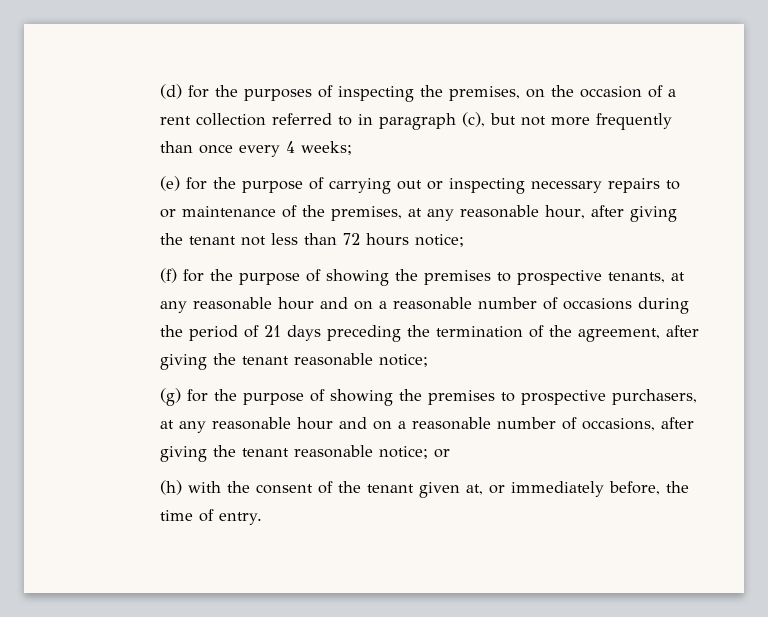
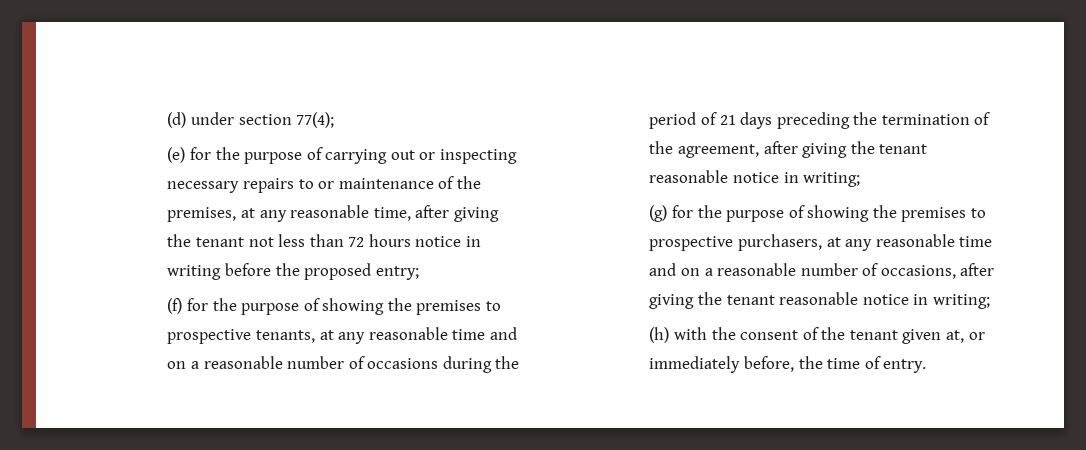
[187,85,676,102] [159,112,672,130] [159,141,352,157] for the purposes of inspecting the premises, on the occasion of a rent collection referred to in paragraph (c), but not more frequently than once every 4 weeks; -> [190,112,335,128] under section 77(4);
[544,205,585,219] hour, -> [373,207,411,221] time,
[414,234,464,247] notice; -> [415,236,482,247] [167,263,419,280] notice in writing before the proposed entry;
[277,297,314,310] hour -> [452,329,486,340] time
[378,354,428,367] notice; -> [732,172,861,187] notice in writing;
[296,417,333,430] hour -> [959,236,993,247] time
[378,446,450,459] notice; or -> [862,294,990,309] notice in writing;

